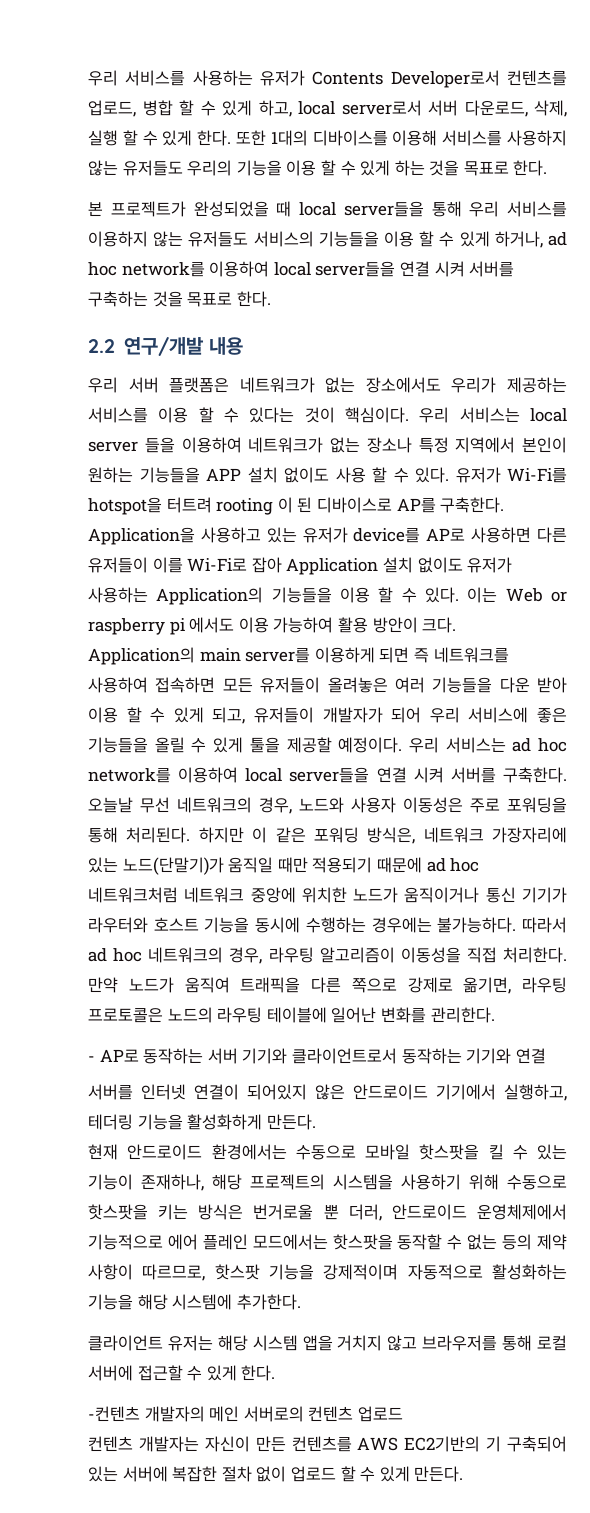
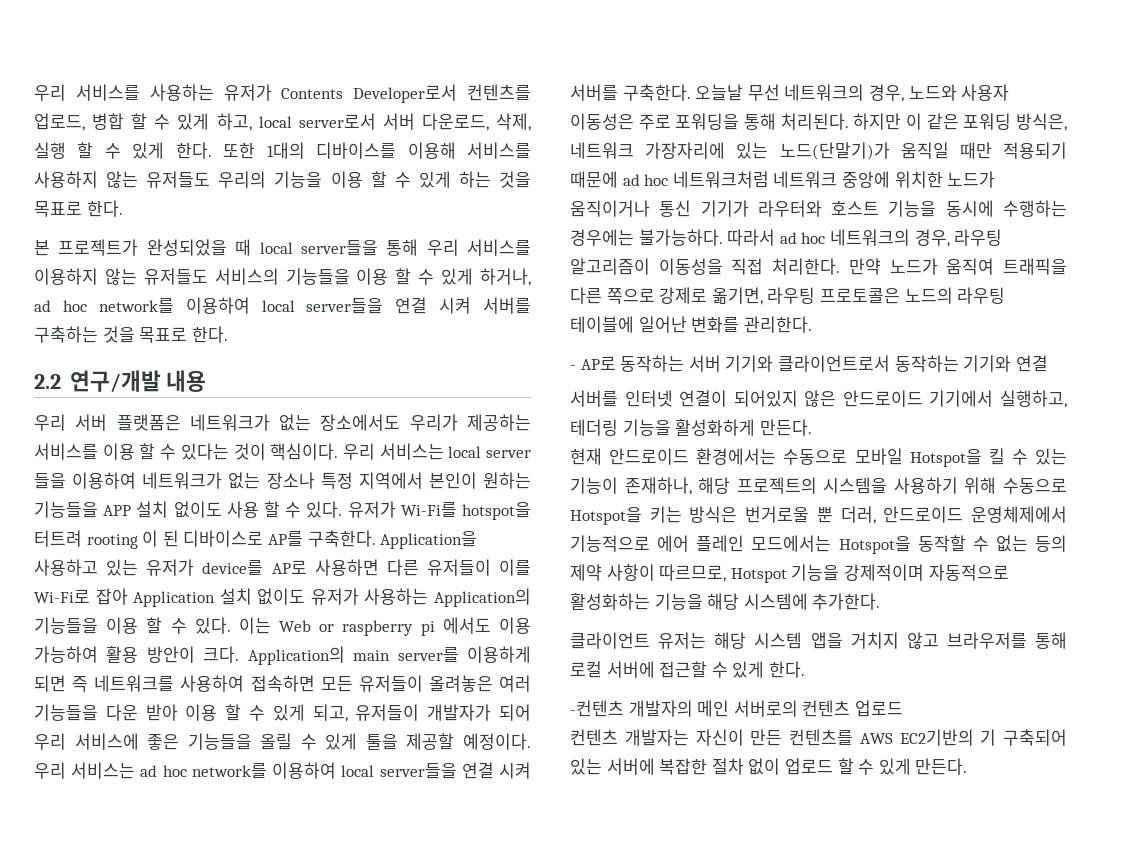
[419,1144,480,1160] 핫스팟을 -> [909,448,982,467] Hotspot을
[88,1204,148,1220] 핫스팟을 -> [570,506,642,525] Hotspot을
[332,1234,393,1250] 핫스팟을 -> [838,535,911,554] Hotspot을
[214,1264,260,1280] 핫스팟 -> [730,568,787,583] Hotspot

